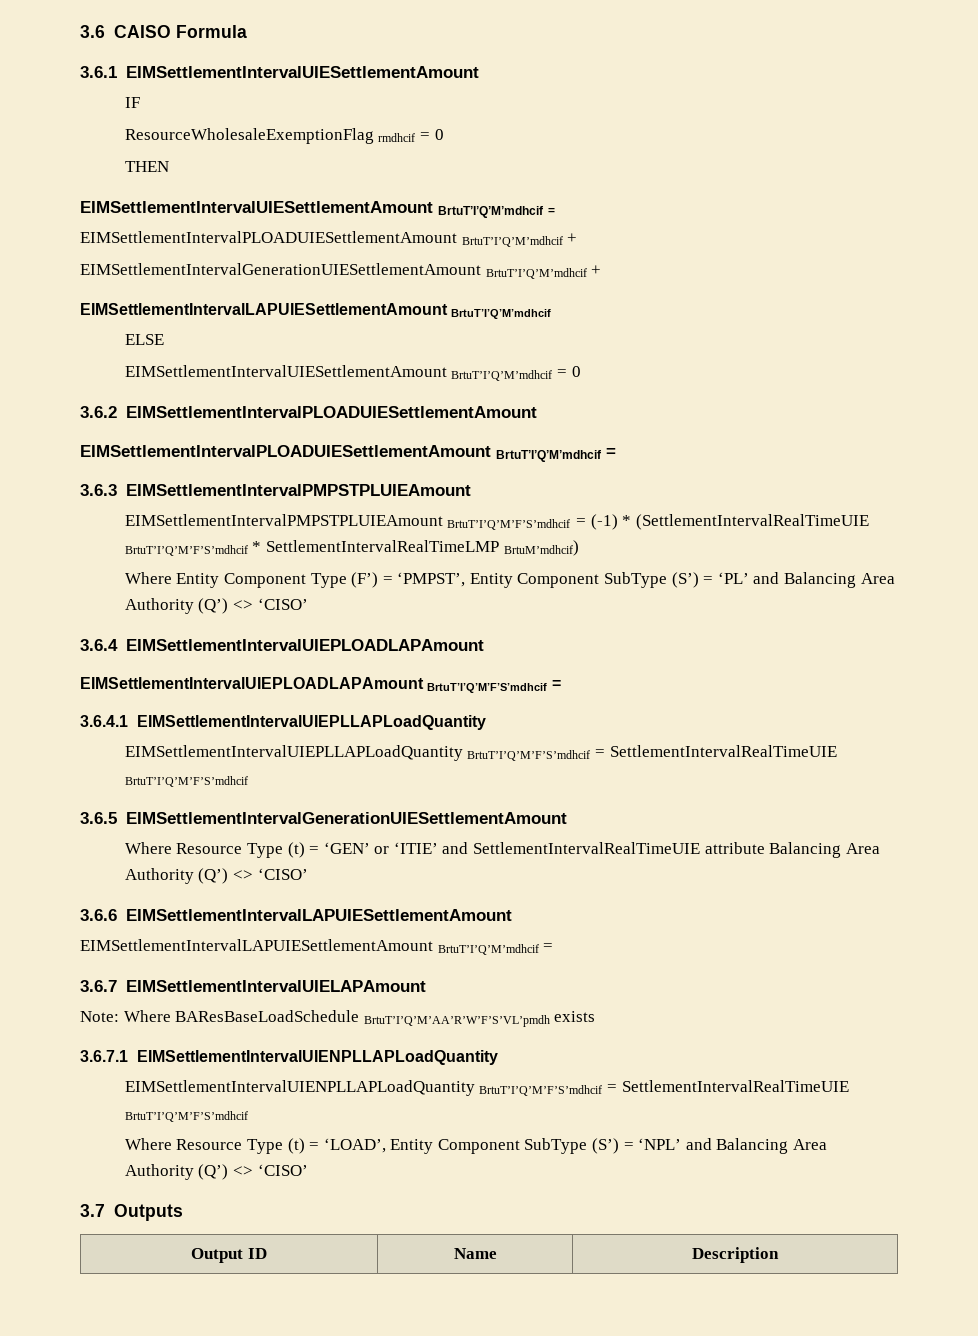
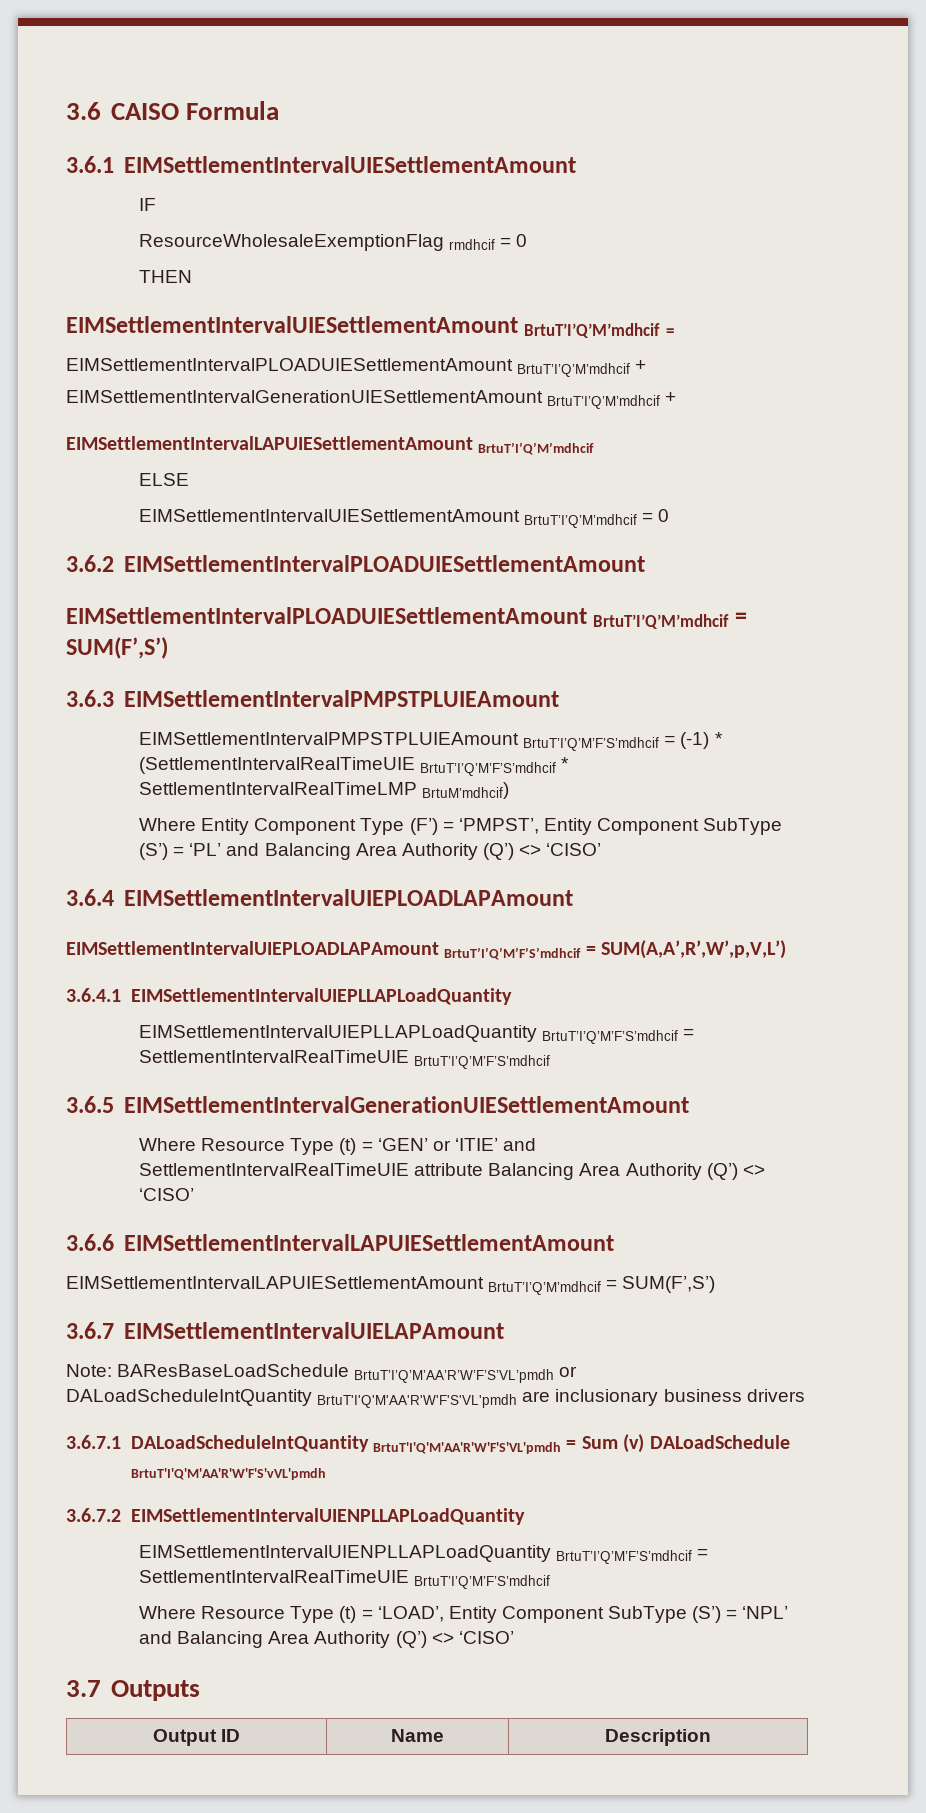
(616, 452) none -> [66,637,168,659] SUM(F’,S’)
(561, 684) none -> [601,940,787,959] SUM(A,A’,R’,W’,p,V,L’)
(554, 947) none -> [622,1276,716,1293] SUM(F’,S’)
[123,1010,171,1022] Where -> (112, 1370) none
[554,1011,596,1022] [80,1050,128,1062] exists // 3.6.7.1 -> [559,1366,578,1377] [66,1389,805,1408] [66,1434,790,1454] [130,1468,326,1480] [66,1508,121,1522] or DALoadScheduleIntQuantity BrtuT'I'Q'M'AA'R'W'F'S'VL'pmdh are inclusionary business drivers // 3.6.7.1 DALoadScheduleIntQuantity BrtuT'I'Q'M'AA'R'W'F'S'VL'pmdh = Sum (v) DALoadSchedule BrtuT'I'Q'M'AA'R'W'F'S'vVL'pmdh // 3.6.7.2

